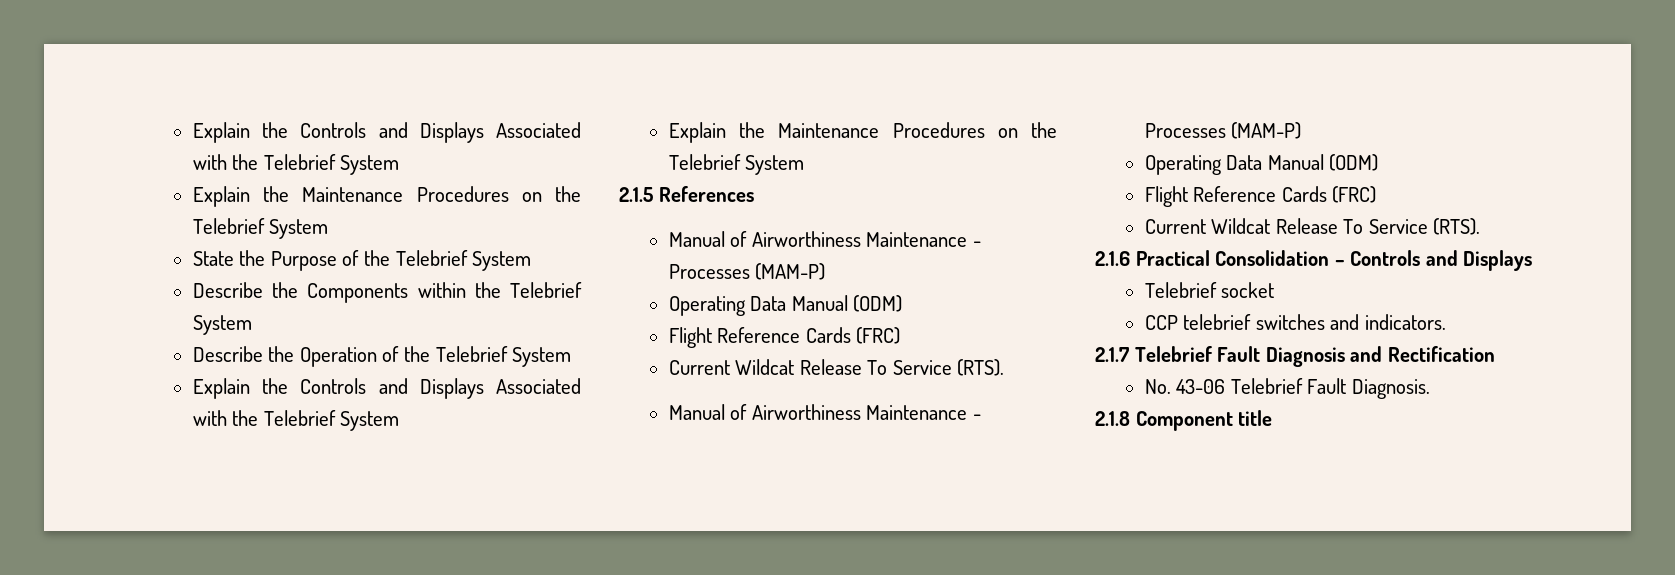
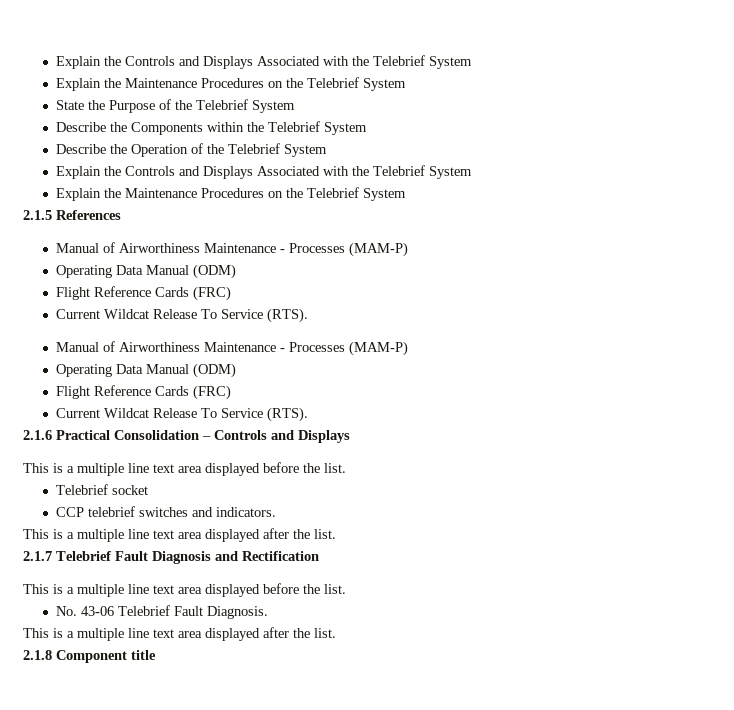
(1533, 260) none -> [23,462,346,476] // This is a multiple line text area displayed before the list.
(1446, 322) none -> [23,528,336,542] // This is a multiple line text area displayed after the list.
(1495, 354) none -> [23,583,346,597] // This is a multiple line text area displayed before the list.
(1430, 389) none -> [23,627,336,641] // This is a multiple line text area displayed after the list.

